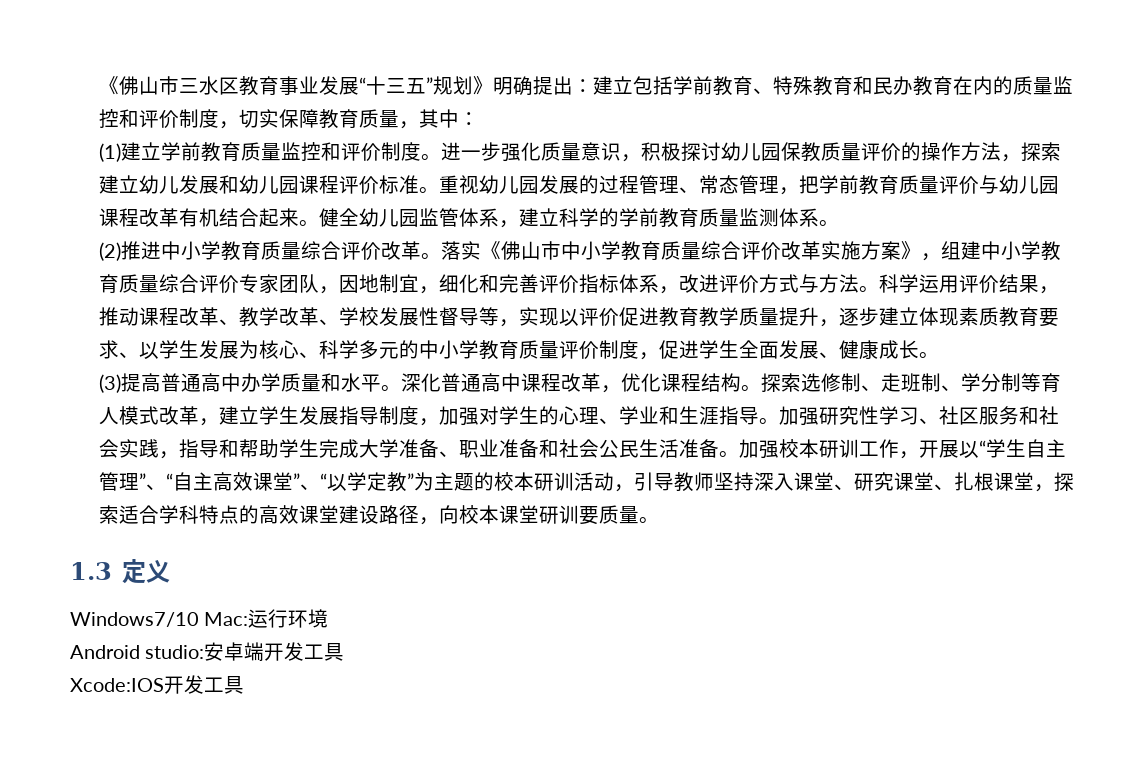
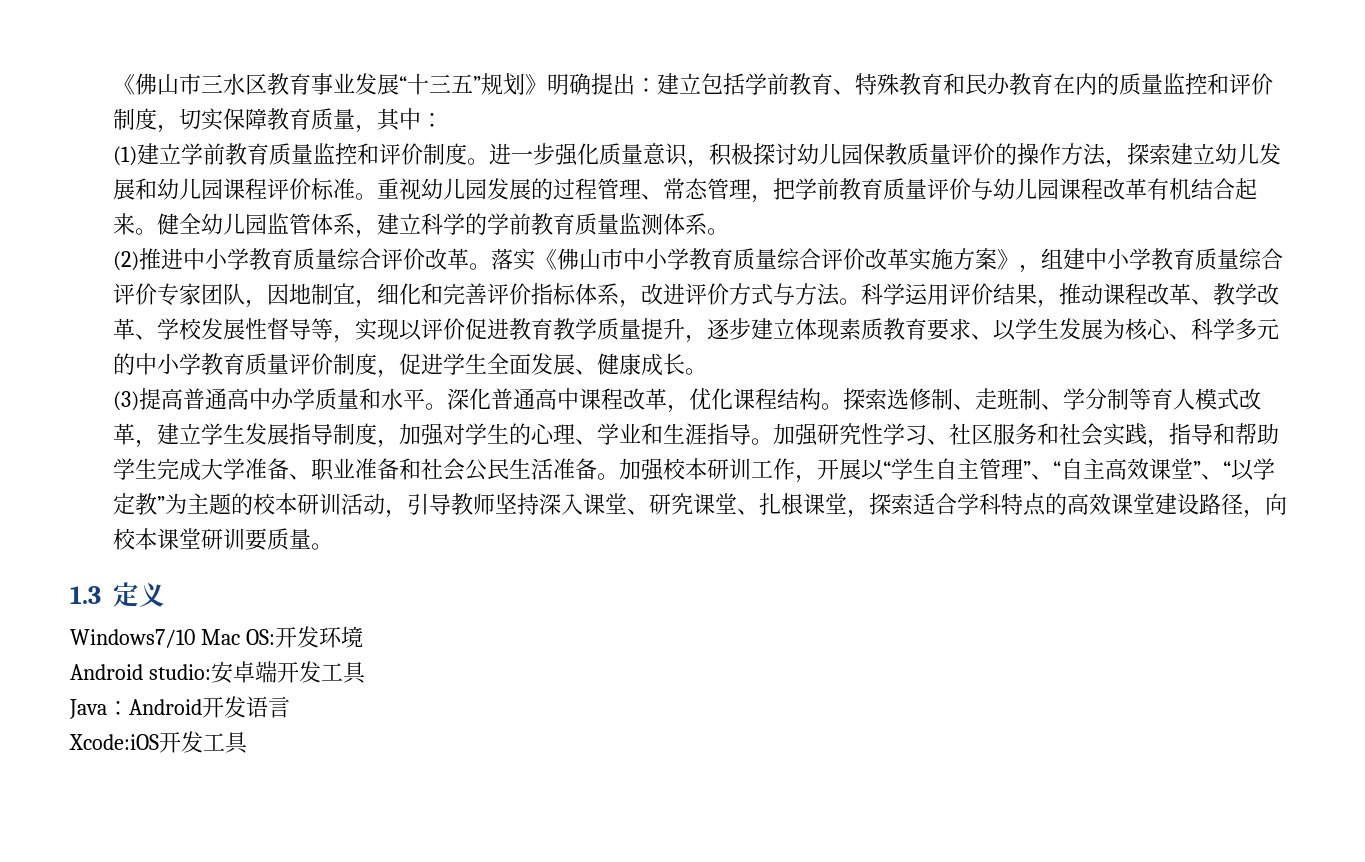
[204,609,289,628] Mac:运行 -> [200,626,319,648] Mac OS:开发
[70,678,164,692] Xcode:IOS -> [69,696,290,719] [69,734,159,750] Java：Android开发语言 // Xcode:iOS

